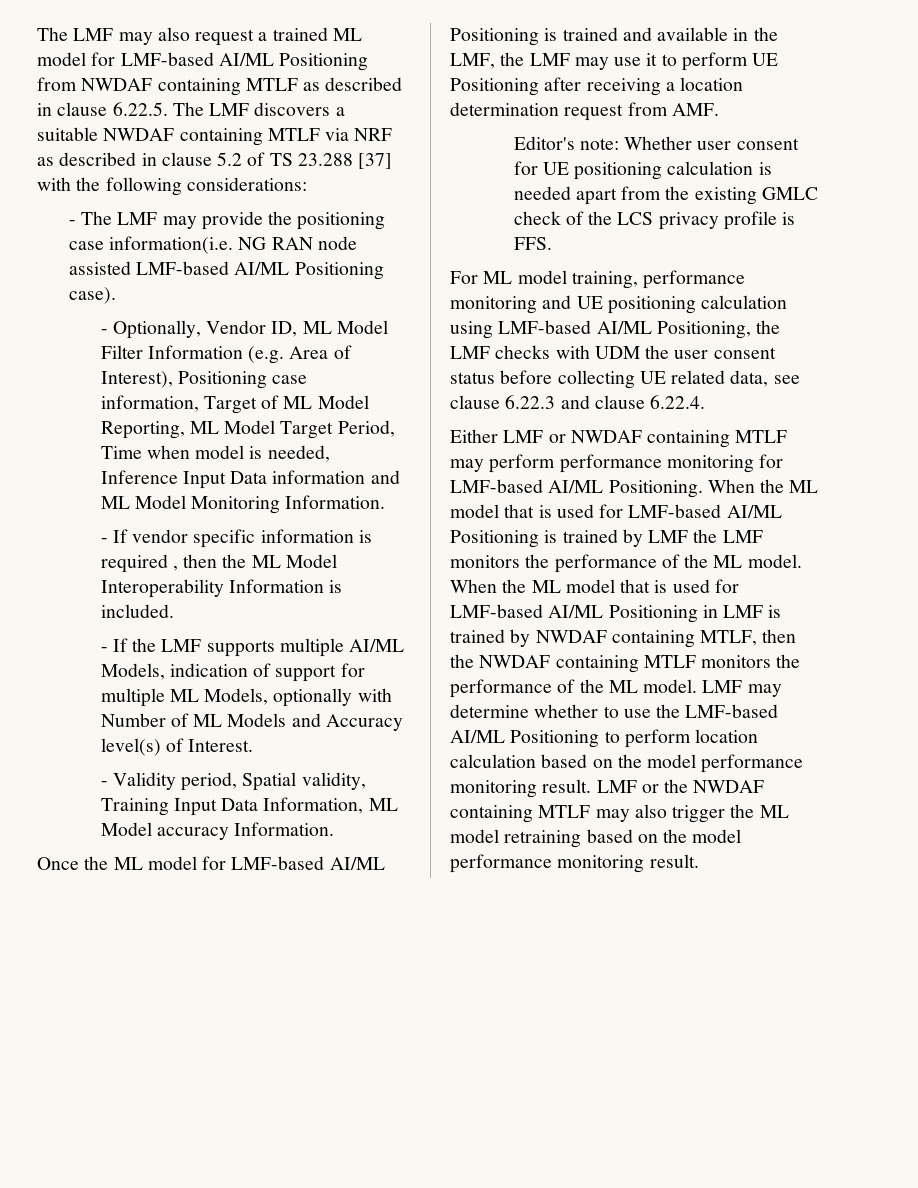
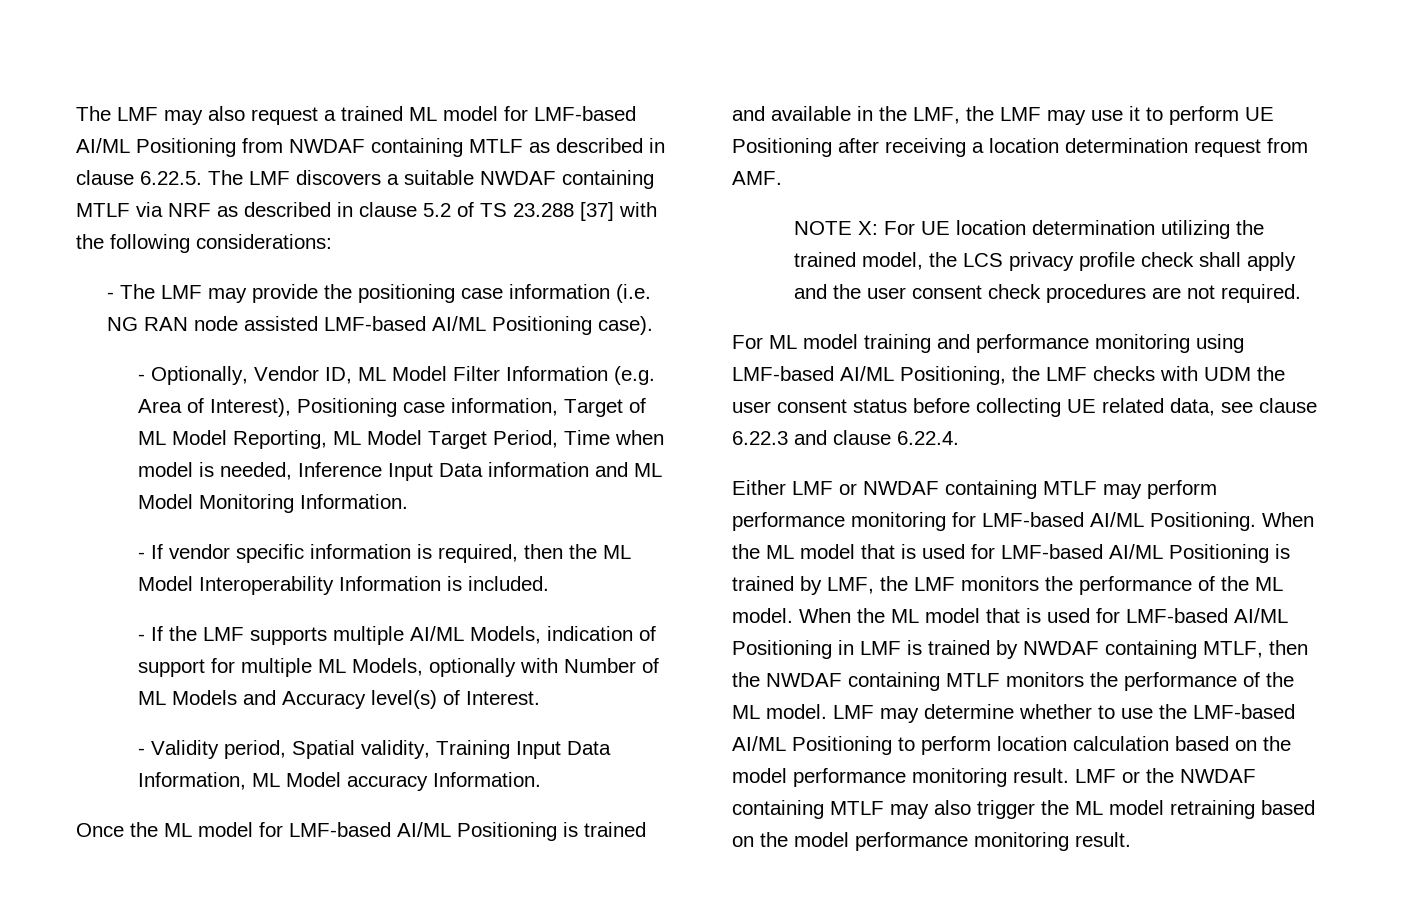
[109,236,234,254] information(i.e. -> [508,284,651,303] information (i.e.
[100,554,178,573] required , -> [437,544,518,563] required,
[513,136,799,150] [513,161,772,180] [513,186,818,205] [513,211,796,230] [513,237,552,250] [450,270,746,289] [450,295,788,314] Editor's note: Whether user consent for UE positioning calculation is needed apart from the existing GMLC check of the LCS privacy profile is FFS. // For ML model training, performance monitoring and UE positioning calculation -> [793,220,1264,239] [793,252,1296,271] [793,284,1301,303] [732,334,1190,353] NOTE X: For UE location determination utilizing the trained model, the LCS privacy profile check shall apply and the user consent check procedures are not required. // For ML model training and performance monitoring
[648,530,689,543] LMF -> [827,577,874,594] LMF,

